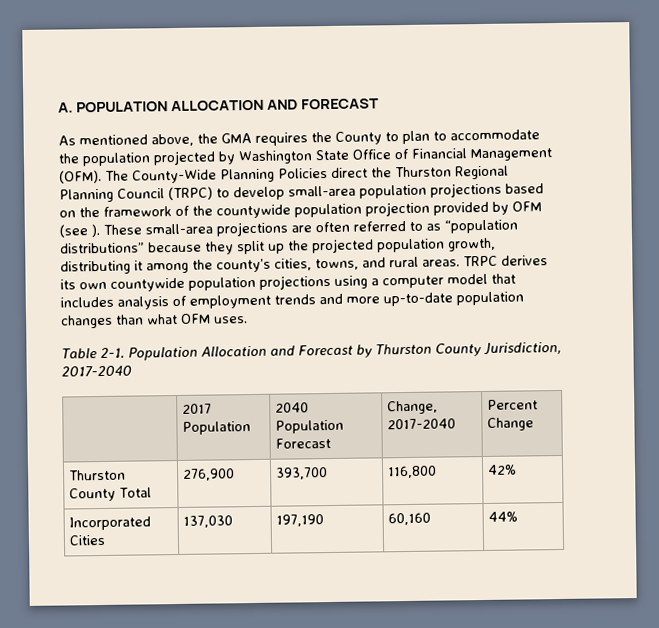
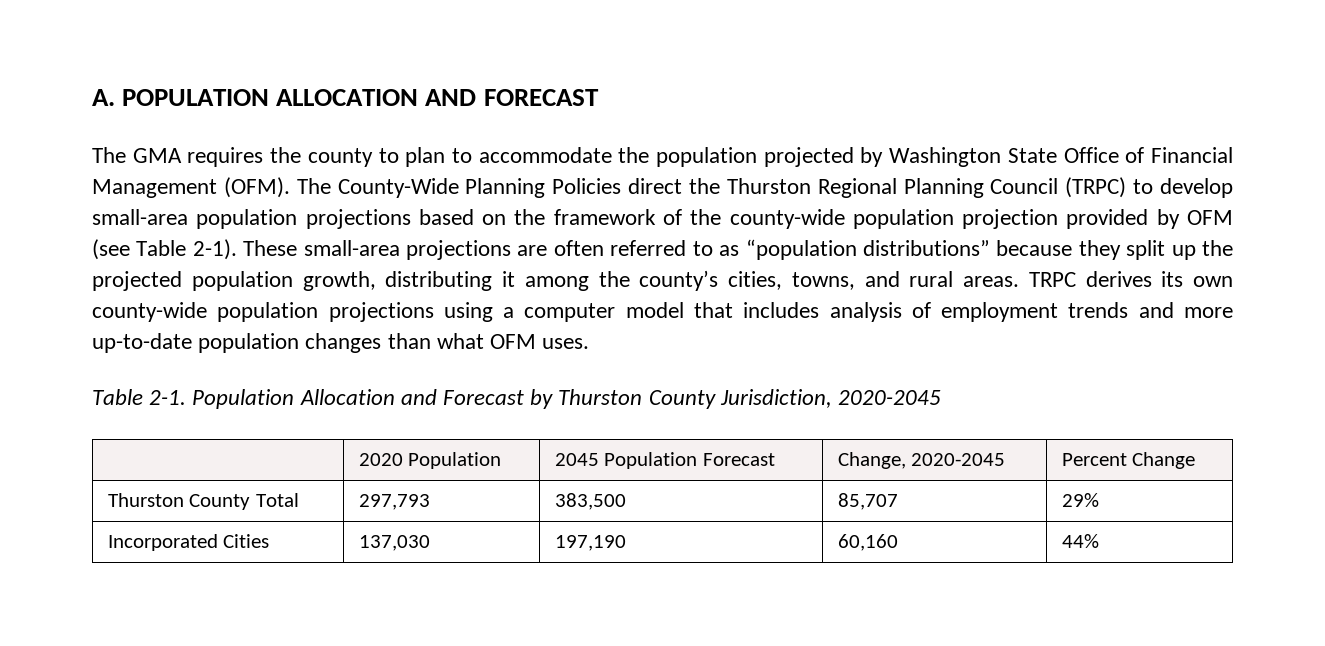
[58,133,218,147] As mentioned above, the -> [92,147,126,163] The
[335,131,382,145] County -> [307,148,373,167] county
[216,204,291,219] countywide -> [729,209,845,229] county-wide
[91,223,100,238] ). -> [136,239,237,260] Table 2-1).
[110,277,185,292] countywide -> [92,302,207,322] county-wide
[61,365,132,377] [182,403,213,414] 2017-2040 // | 2017 -> [838,390,942,405] [358,453,403,466] 2020-2045 // | 2020
[275,402,310,413] 2040 -> [554,453,599,466] 2045
[387,418,457,430] 2017-2040 -> [911,453,1006,466] 2020-2045
[183,468,236,481] [276,467,329,480] [387,465,438,479] [487,464,518,475] 276,900 | 393,700 | 116,800 | 42% -> [358,494,430,510] [554,493,626,510] [837,493,898,510] [1061,493,1099,507] 297,793 | 383,500 | 85,707 | 29%

